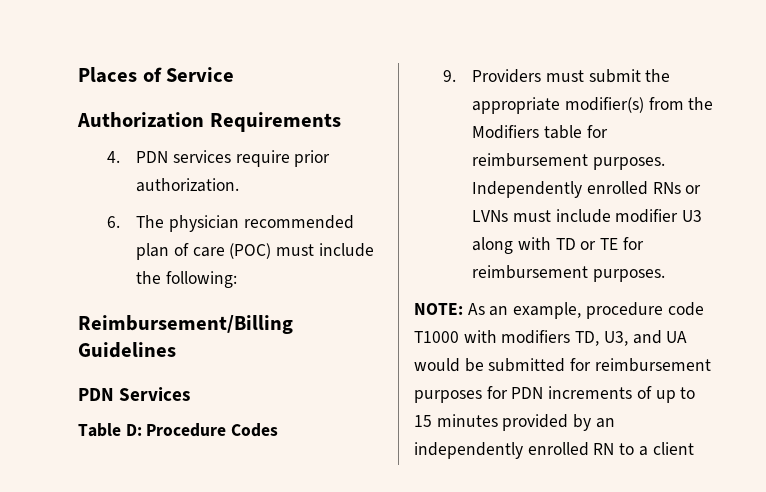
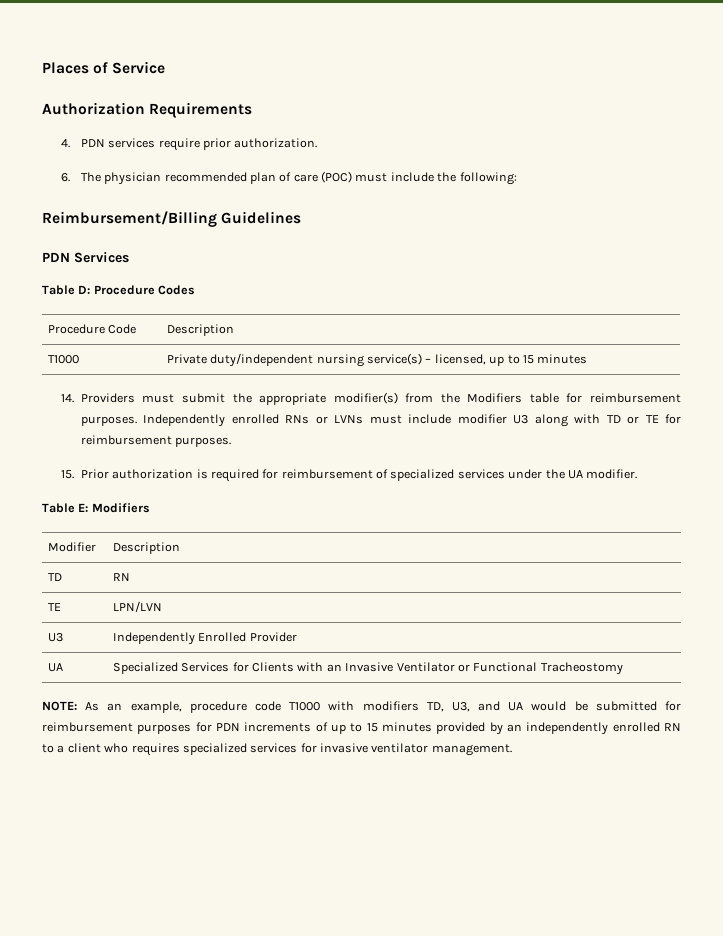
[443,70,457,82] // 9. -> [47,324,137,334] [166,324,234,336] [47,355,79,364] [166,353,588,367] [61,394,75,403] // Procedure Code | Description // T1000 | Private duty/independent nursing service(s) – licensed, up to 15 minutes // 14.
(665, 275) none -> [61,469,638,482] [42,503,150,513] [47,542,96,552] [112,542,180,554] [47,573,62,581] [112,573,130,581] [47,603,61,611] [112,601,162,612] [47,633,63,642] [112,632,297,645] [47,663,63,672] [112,662,623,675] // 15. Prior authorization is required for reimbursement of specialized services under the UA modifier. // Table E: Modifiers // Modifier | Description // TD | RN // TE | LPN/LVN // U3 | Independently Enrolled Provider // UA | Specialized Services for Clients with an Invasive Ventilator or Functional Tracheostomy
(694, 448) none -> [104,743,512,756] who requires specialized services for invasive ventilator management.

